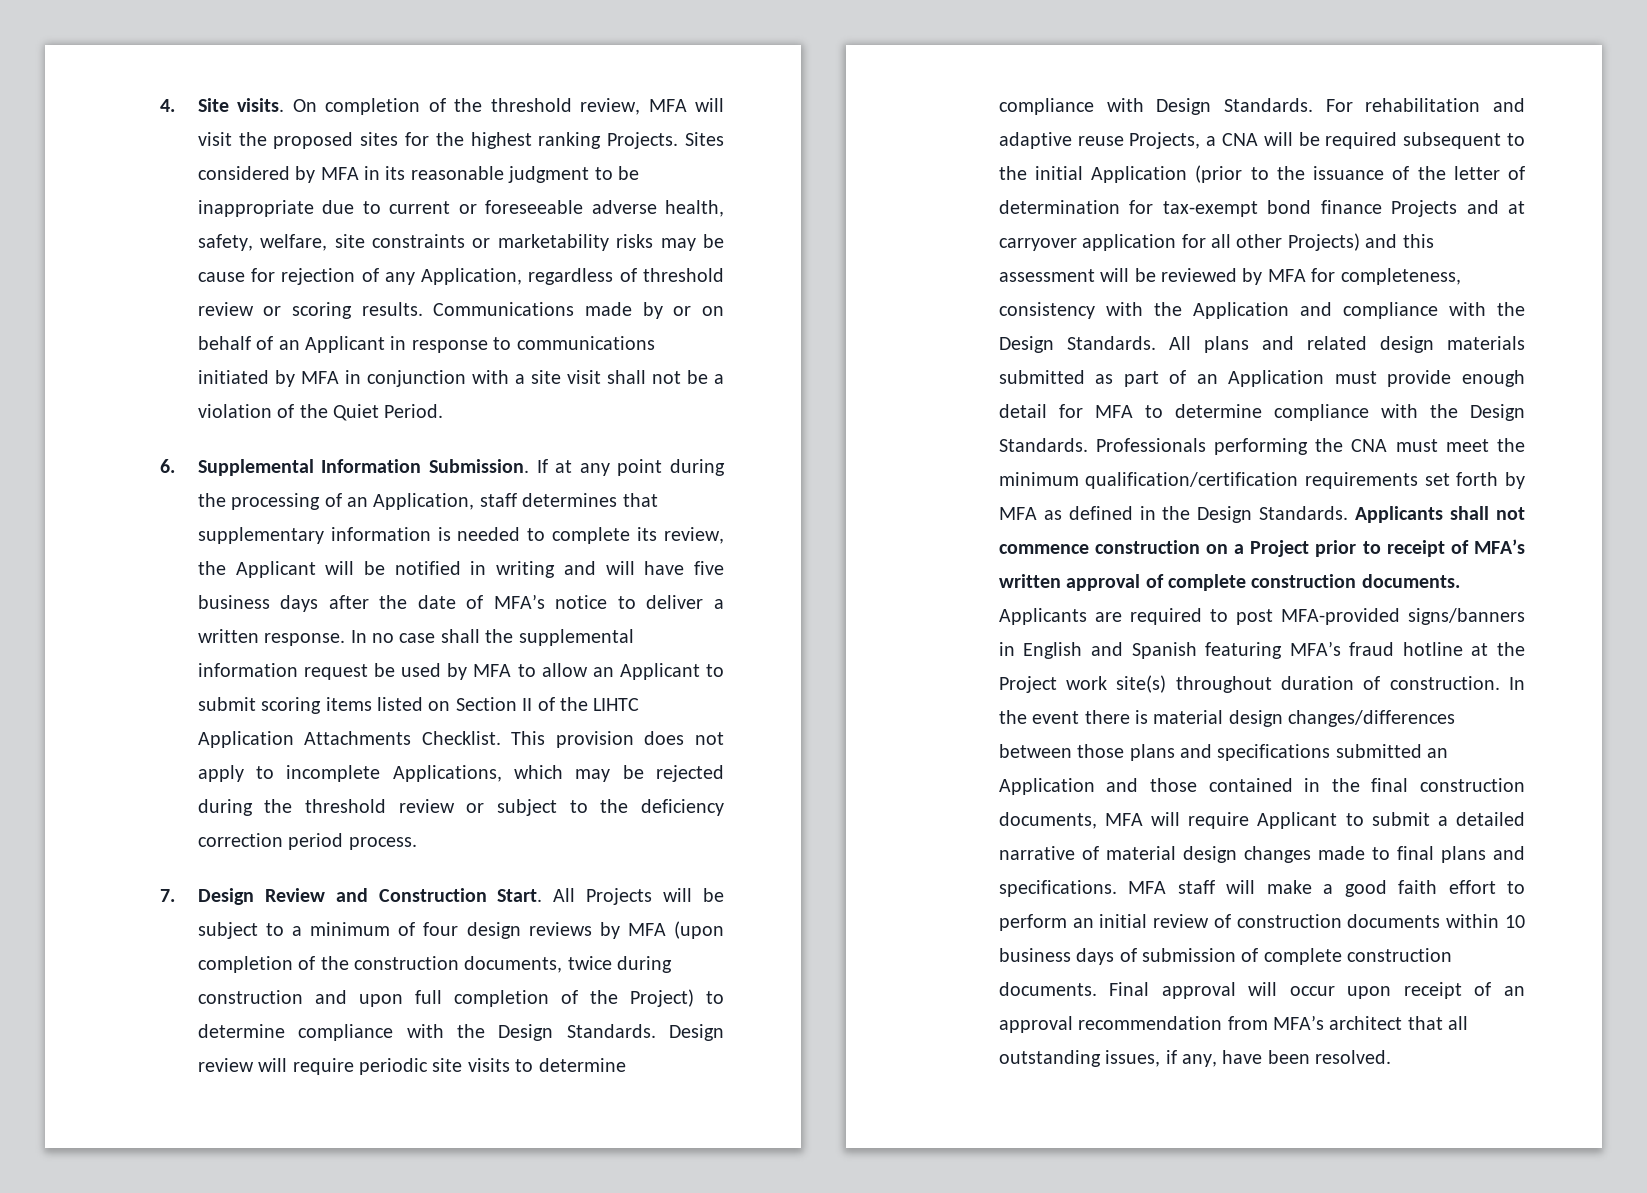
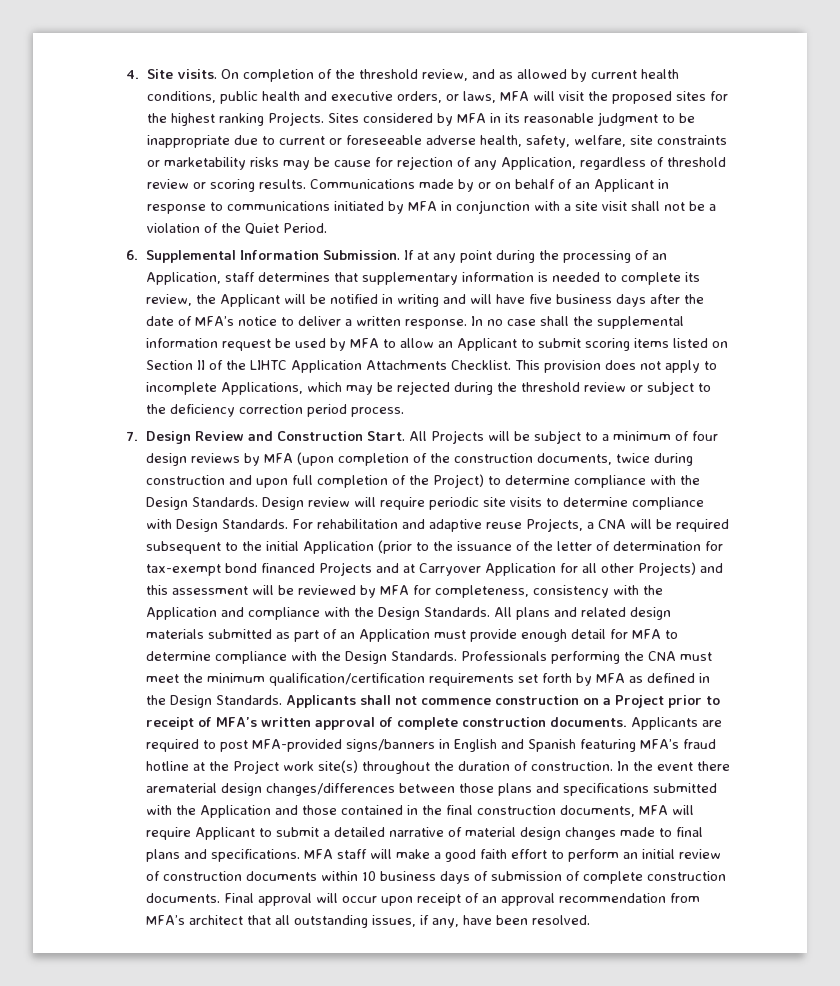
(641, 106) none -> [471,69,679,82] [146,91,496,104] and as allowed by current health conditions, public health and executive orders, or laws,
[1320,200,1382,214] finance -> [260,563,315,573] financed
[998,234,1177,251] carryover application -> [418,563,556,576] Carryover Application
(1272, 684) none -> [433,761,454,771] the
[1135,710,1224,724] is material -> [145,783,217,793] arematerial
[1427,748,1449,758] an -> [145,805,196,815] with the

